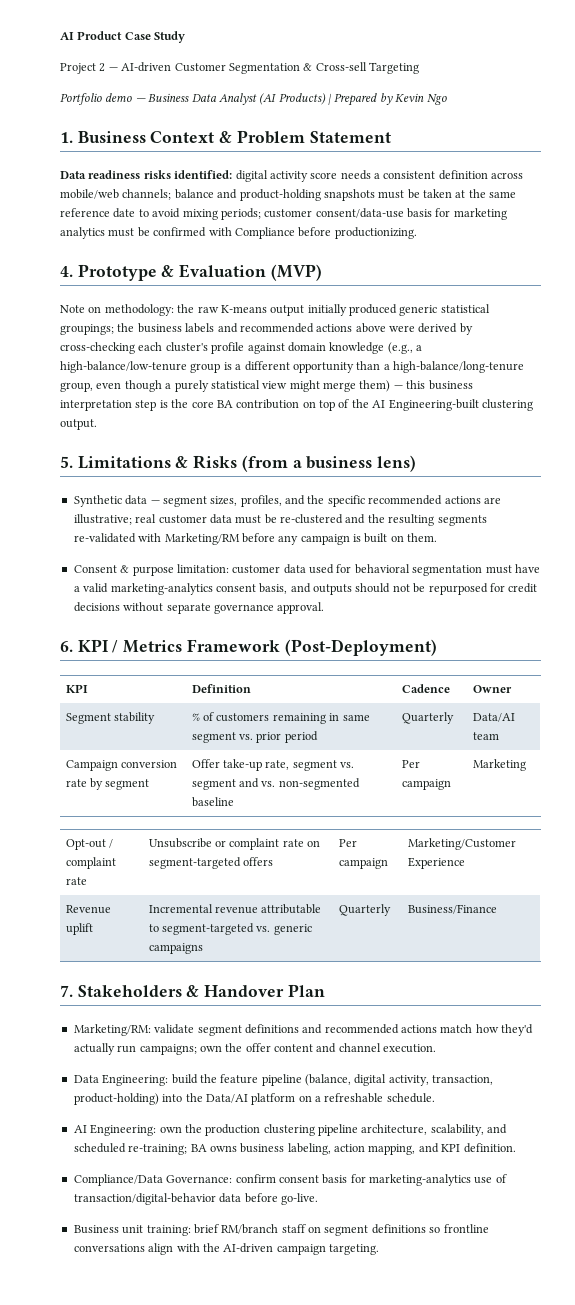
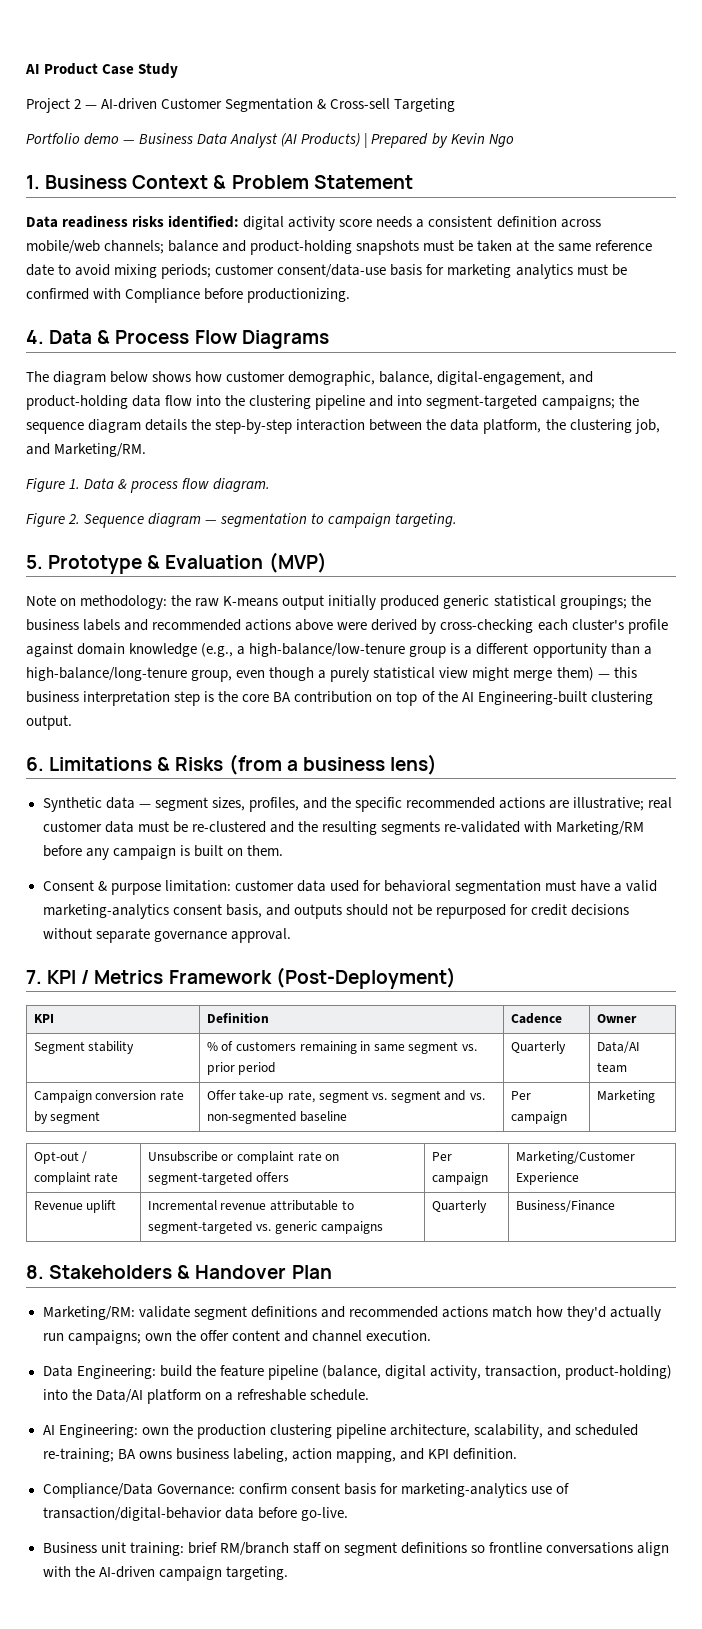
(73, 271) none -> [49,330,329,349] [26,371,594,386] [26,395,639,410] [26,419,660,434] [26,443,147,457] [26,478,271,493] [26,513,458,528] [26,555,43,569] Data & Process Flow Diagrams // The diagram below shows how customer demographic, balance, digital-engagement, and product-holding data flow into the clustering pipeline and into segment-targeted campaigns; the sequence diagram details the step-by-step interaction between the data platform, the clustering job, and Marketing/RM. // Figure 1. Data & process flow diagram. // Figure 2. Sequence diagram — segmentation to campaign targeting. // 5.
[60,456,73,468] 5. -> [26,757,44,771] 6.
[60,641,73,652] 6. -> [26,970,42,984] 7.
[60,985,73,997] 7. -> [26,1265,44,1279] 8.

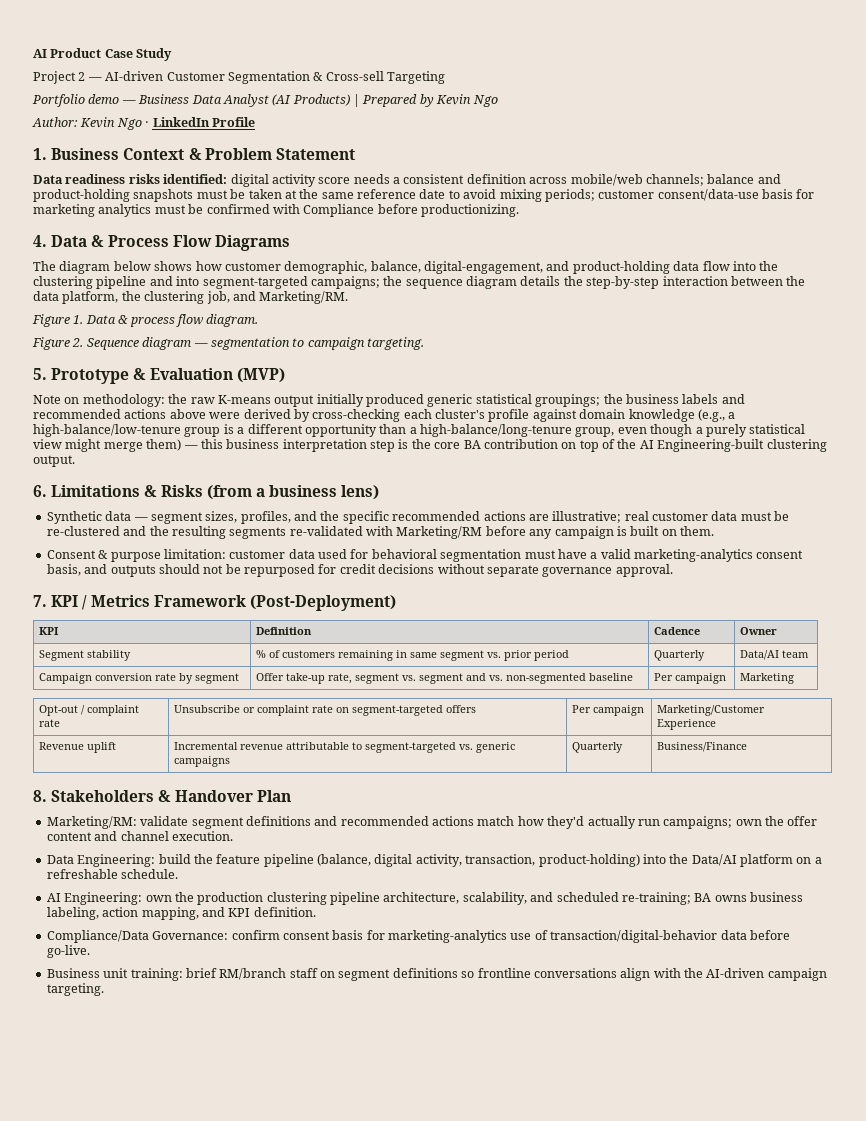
(514, 140) none -> [32,117,255,130] // Author: Kevin Ngo · LinkedIn Profile

